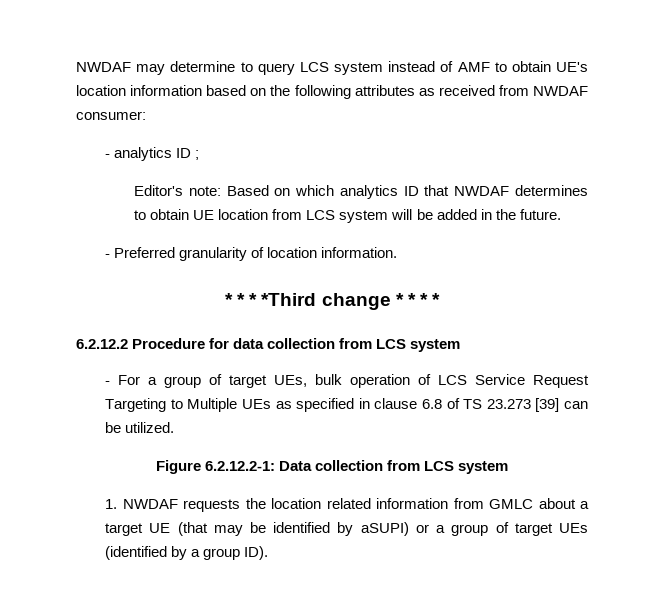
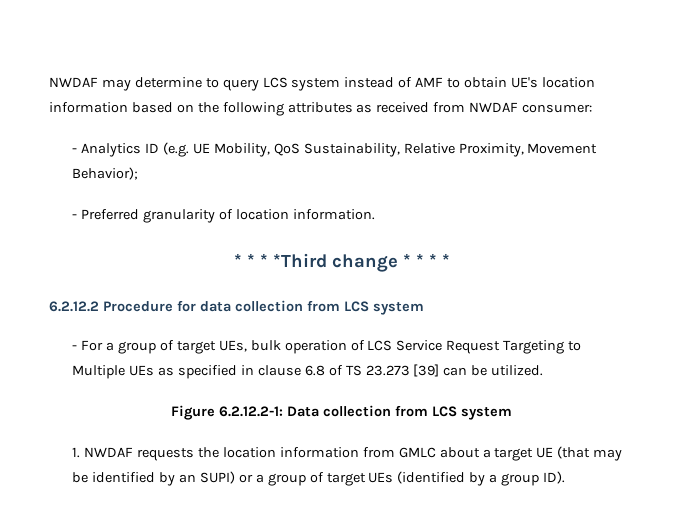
[114,147,200,161] [134,185,588,199] [134,209,561,223] analytics ID ; // Editor's note: Based on which analytics ID that NWDAF determines to obtain UE location from LCS system will be added in the future. -> [81,142,598,157] [72,167,139,180] Analytics ID (e.g. UE Mobility, QoS Sustainability, Relative Proximity, Movement Behavior);
[326,498,371,509] related -> (276, 452) none
[360,522,409,536] aSUPI) -> [179,471,235,484] an SUPI)

